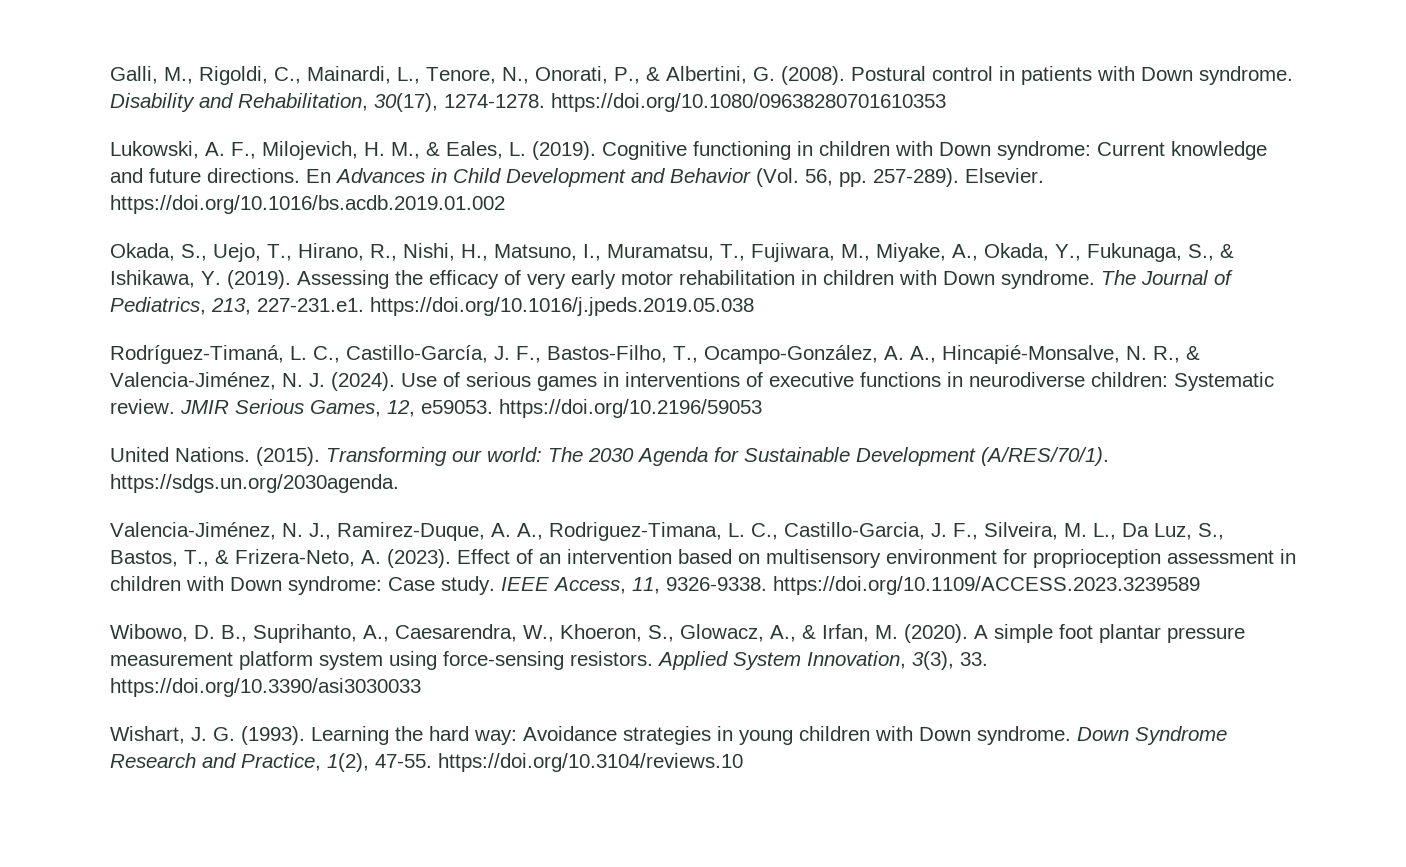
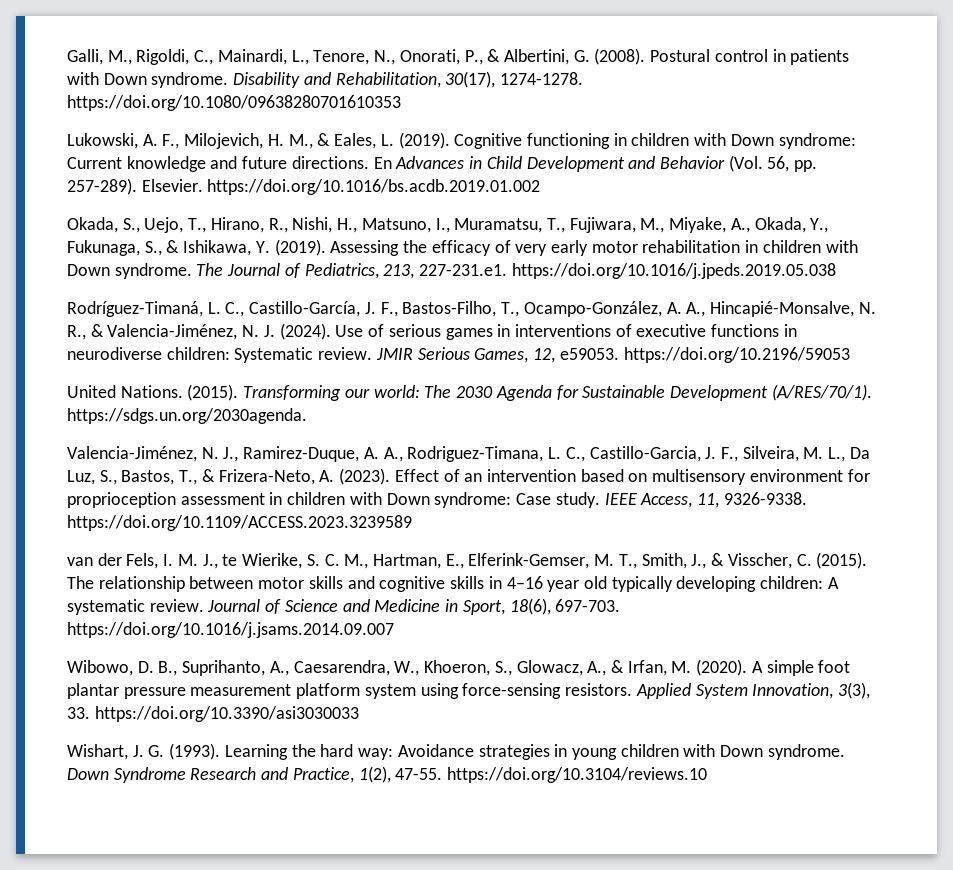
(1200, 585) none -> [67,552,868,569] [67,576,839,592] [67,598,621,615] [67,622,394,638] // van der Fels, I. M. J., te Wierike, S. C. M., Hartman, E., Elferink-Gemser, M. T., Smith, J., & Visscher, C. (2015). The relationship between motor skills and cognitive skills in 4–16 year old typically developing children: A systematic review. Journal of Science and Medicine in Sport, 18(6), 697-703. https://doi.org/10.1016/j.jsams.2014.09.007

